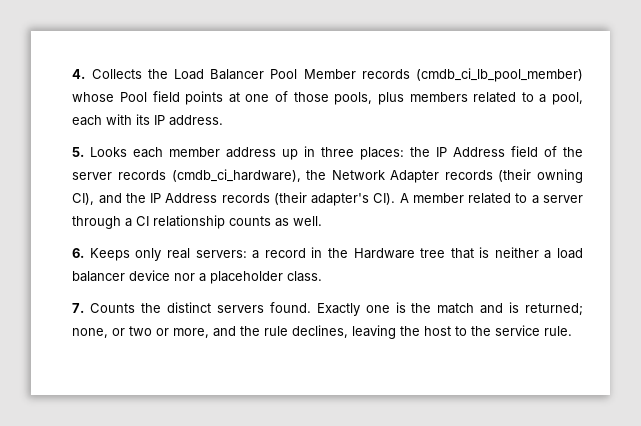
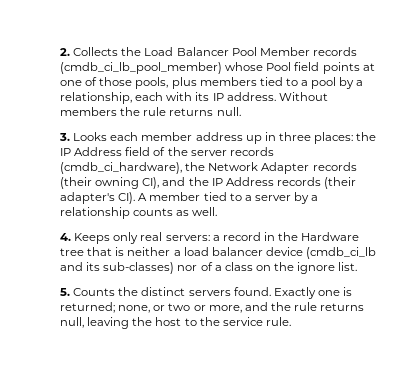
[72,69,86,79] 4. -> [60,48,71,56] 2.
[473,92,583,105] related to a pool, -> [259,77,364,89] [60,92,133,104] tied to a pool by a relationship,
[72,147,85,157] // 5. -> [278,92,328,101] [60,107,241,116] [59,133,71,141] Without members the rule returns null. // 3.
[468,193,512,204] related -> [203,192,227,201] tied
[72,216,150,229] through a CI -> [293,192,319,204] by a
[72,248,85,258] 6. -> [60,233,72,241] 4.
[174,271,323,284] [72,303,85,313] nor a placeholder class. // 7. -> [305,247,376,259] [60,262,358,274] [60,288,71,296] (cmdb_ci_lb and its sub-classes) nor of a class on the ignore list. // 5.
[411,302,520,314] the match and is -> (352, 291) none
[292,325,349,338] declines, -> [320,303,365,311] [60,317,85,328] returns null,

